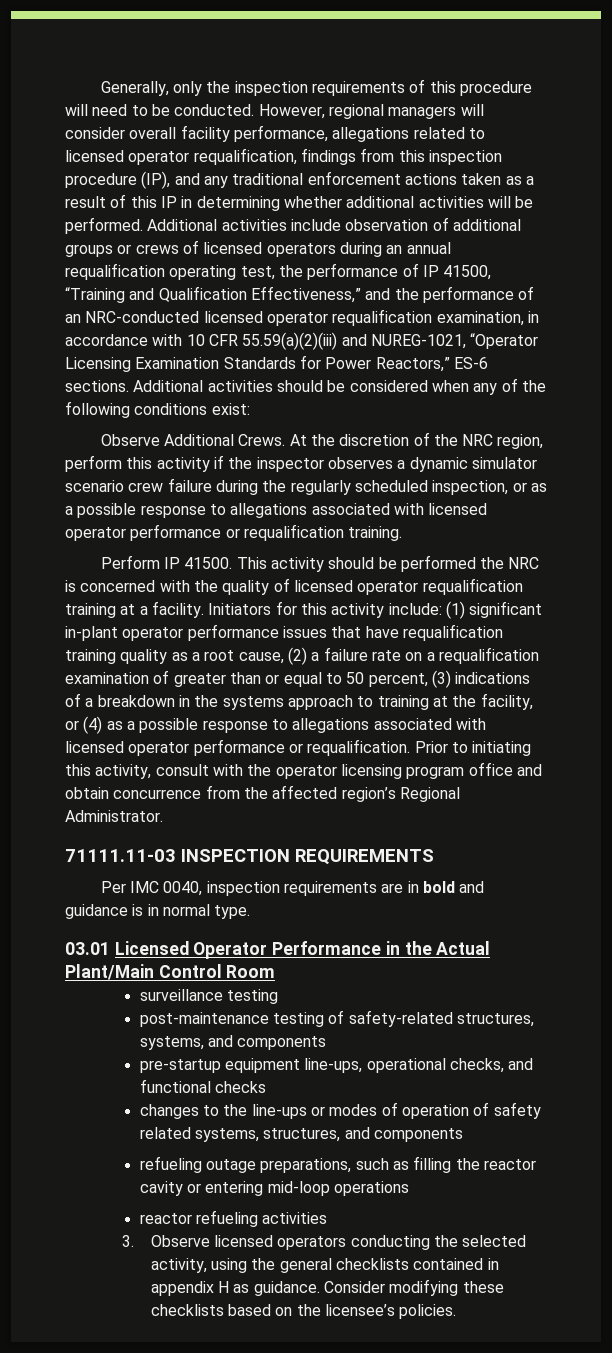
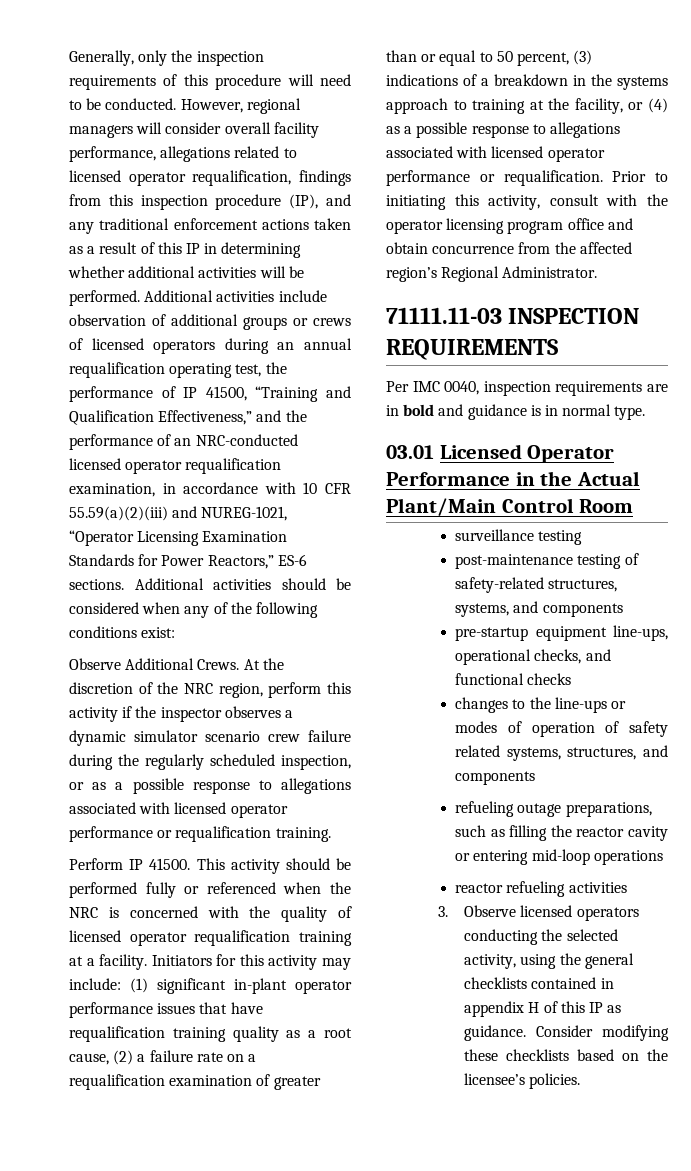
(476, 563) none -> [145,882,322,898] fully or referenced when
(385, 610) none -> [321,958,351,970] may
(229, 1287) none -> [543,1001,603,1013] of this IP

